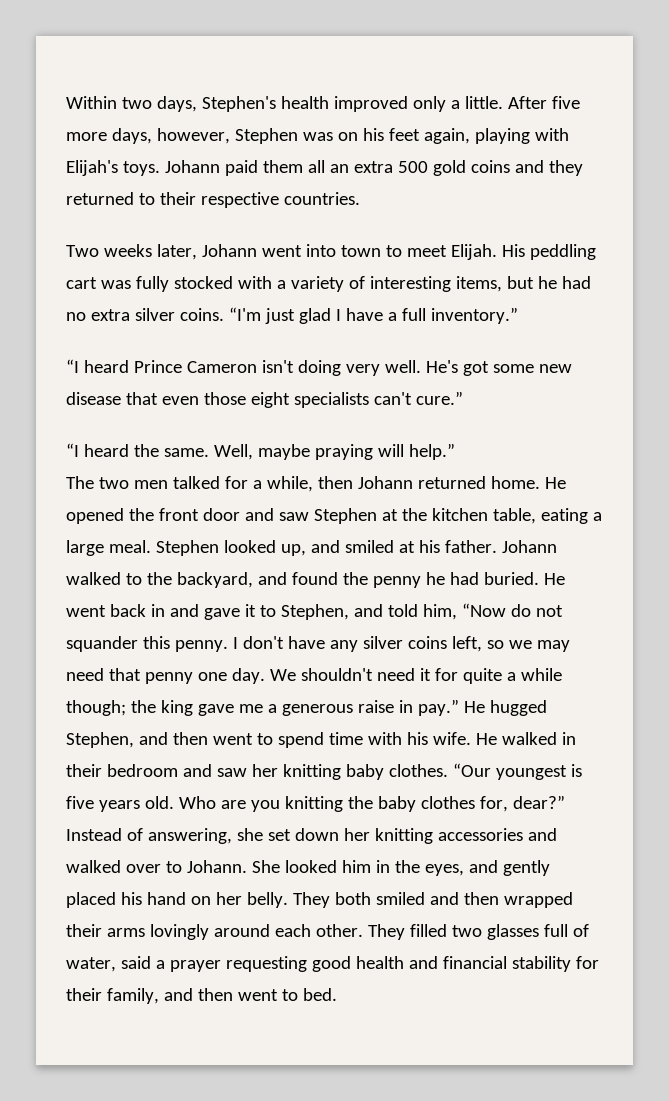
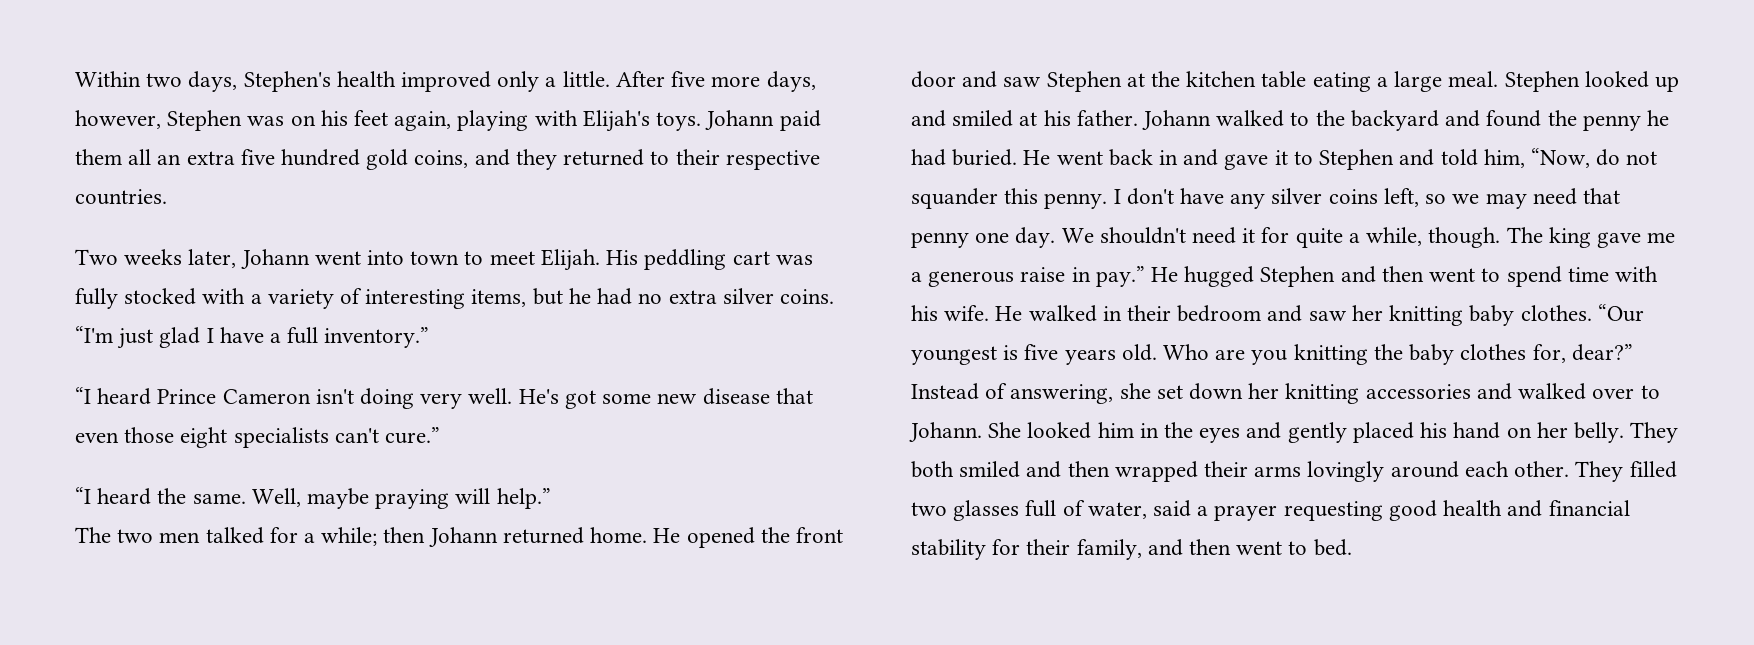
[397,160,510,176] 500 gold coins -> [240,149,469,170] five hundred gold coins,
[266,476,313,492] while, -> [321,527,378,546] while;
[492,508,536,524] table, -> [1261,71,1307,88] table
[280,544,306,556] up, -> [1654,76,1679,92] up
[176,572,253,588] backyard, -> [1350,110,1439,131] backyard
[280,604,349,620] Stephen, -> [1319,149,1395,170] Stephen
[461,603,506,617] “Now -> [1530,148,1590,168] “Now,
[520,668,562,681] [66,700,156,716] while though; the -> [1366,227,1543,248] while, though. The
[66,732,134,748] Stephen, -> [1260,266,1336,287] Stephen
[424,864,464,876] eyes, -> [1199,428,1241,443] eyes

